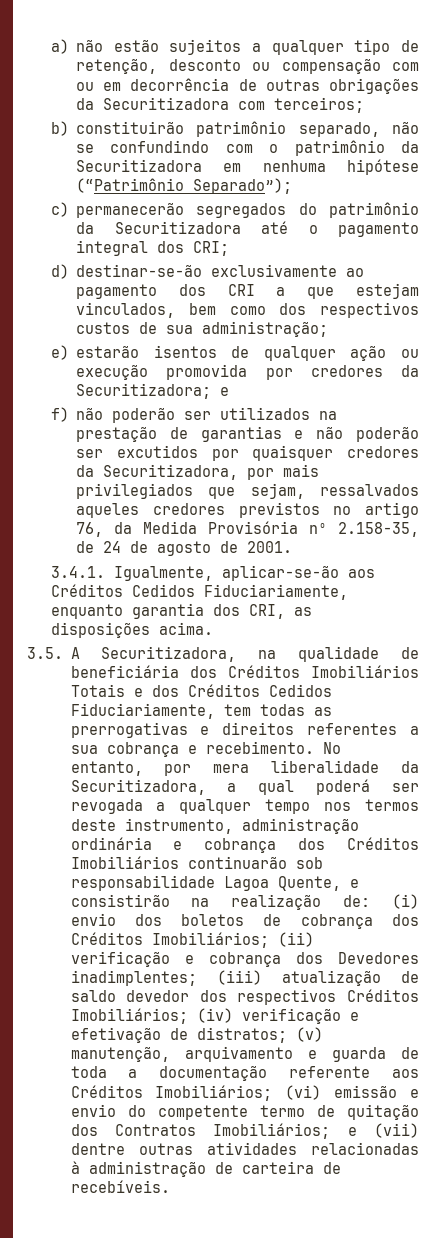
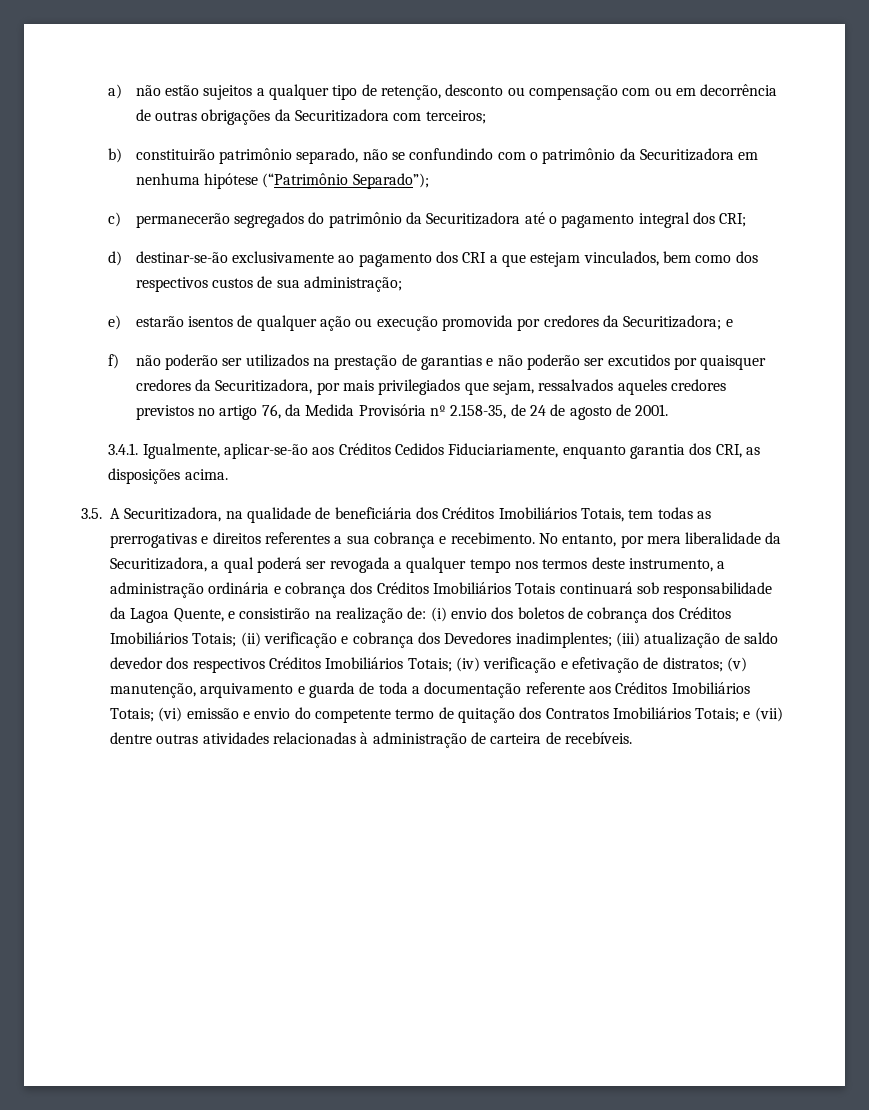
[70,684,332,697] [70,703,215,719] Totais e dos Créditos Cedidos Fiduciariamente, -> [580,508,624,522] Totais,
(233, 826) none -> [717,561,726,569] a
[187,856,287,869] continuarão -> [515,582,633,594] Totais continuará
(215, 883) none -> [110,607,126,619] da
[151,932,269,948] Imobiliários; -> [110,632,237,647] Imobiliários Totais;
[70,1008,188,1024] Imobiliários; -> [325,657,452,672] Imobiliários Totais;
[155,1085,273,1101] Imobiliários; -> [671,682,750,694] [110,708,154,722] Imobiliários Totais;
[213,1123,331,1139] Imobiliários; -> [612,707,740,722] Imobiliários Totais;

